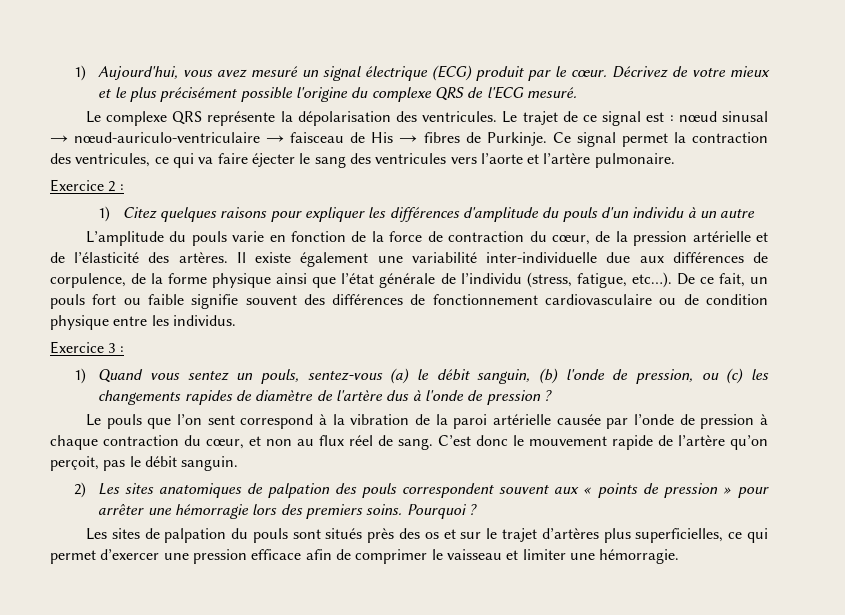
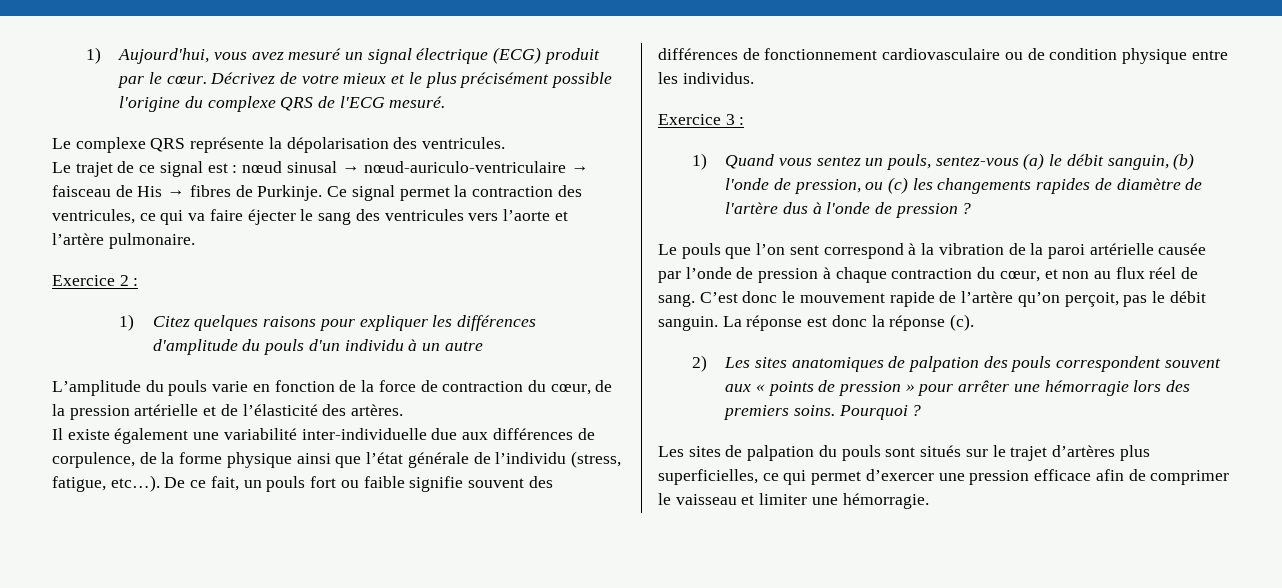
(498, 116) none -> (506, 143) //
(228, 257) none -> (404, 410) //
(239, 463) none -> [722,314,975,331] La réponse est donc la réponse (c).
[367,528,456,543] près des os et -> (962, 451) none

